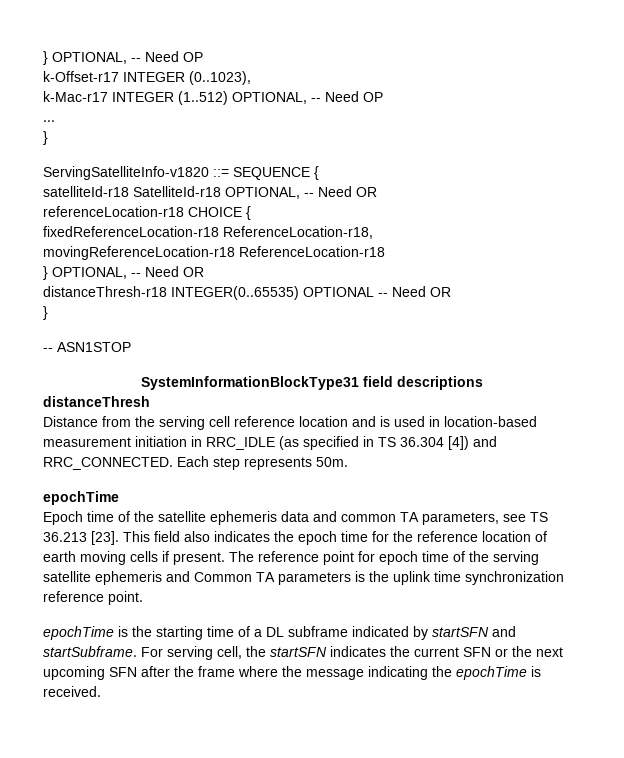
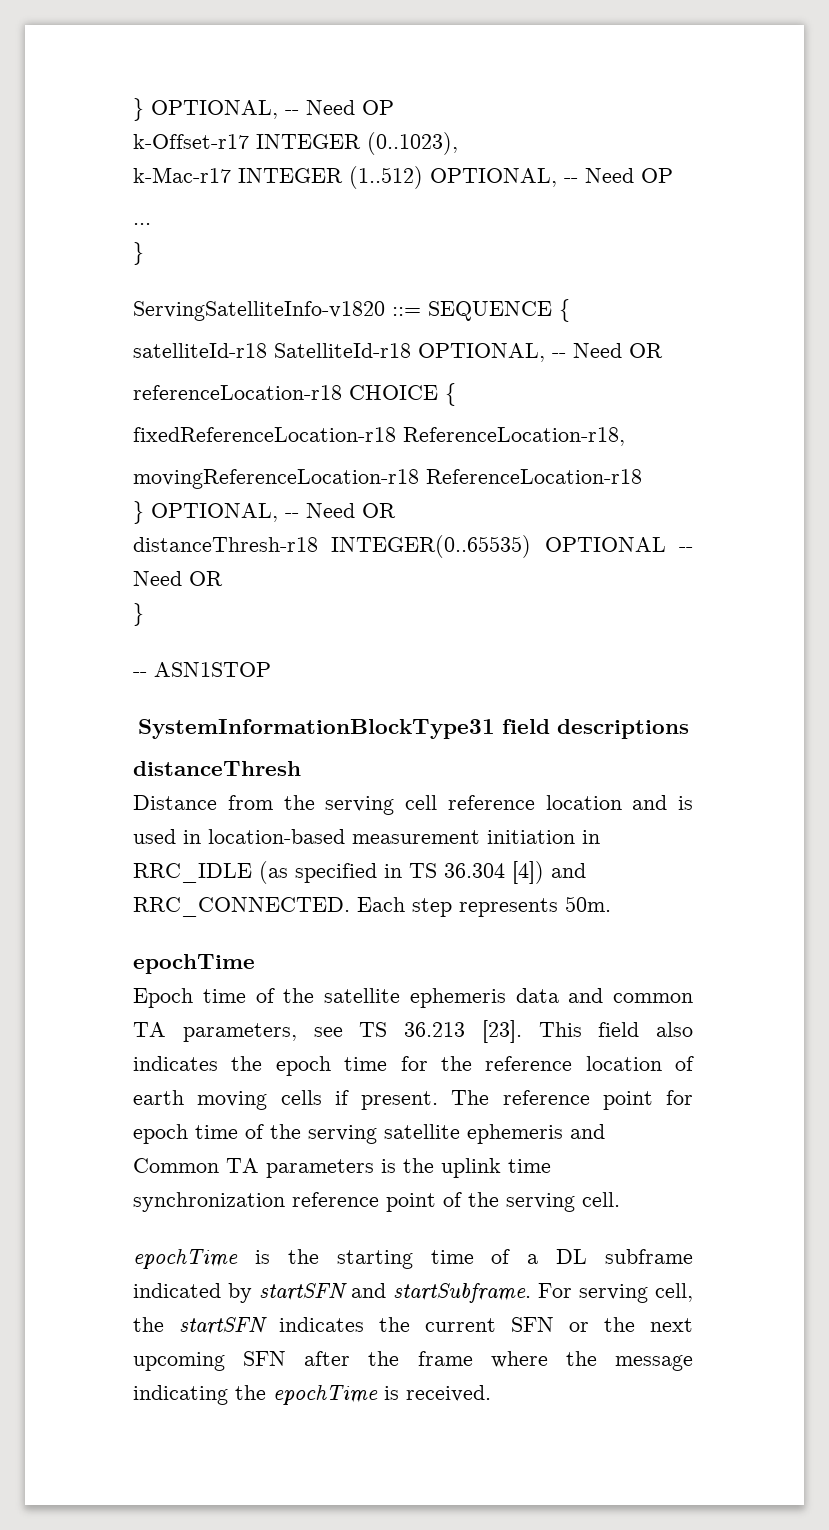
[108,591,143,605] point. -> [386,1192,620,1212] point of the serving cell.

